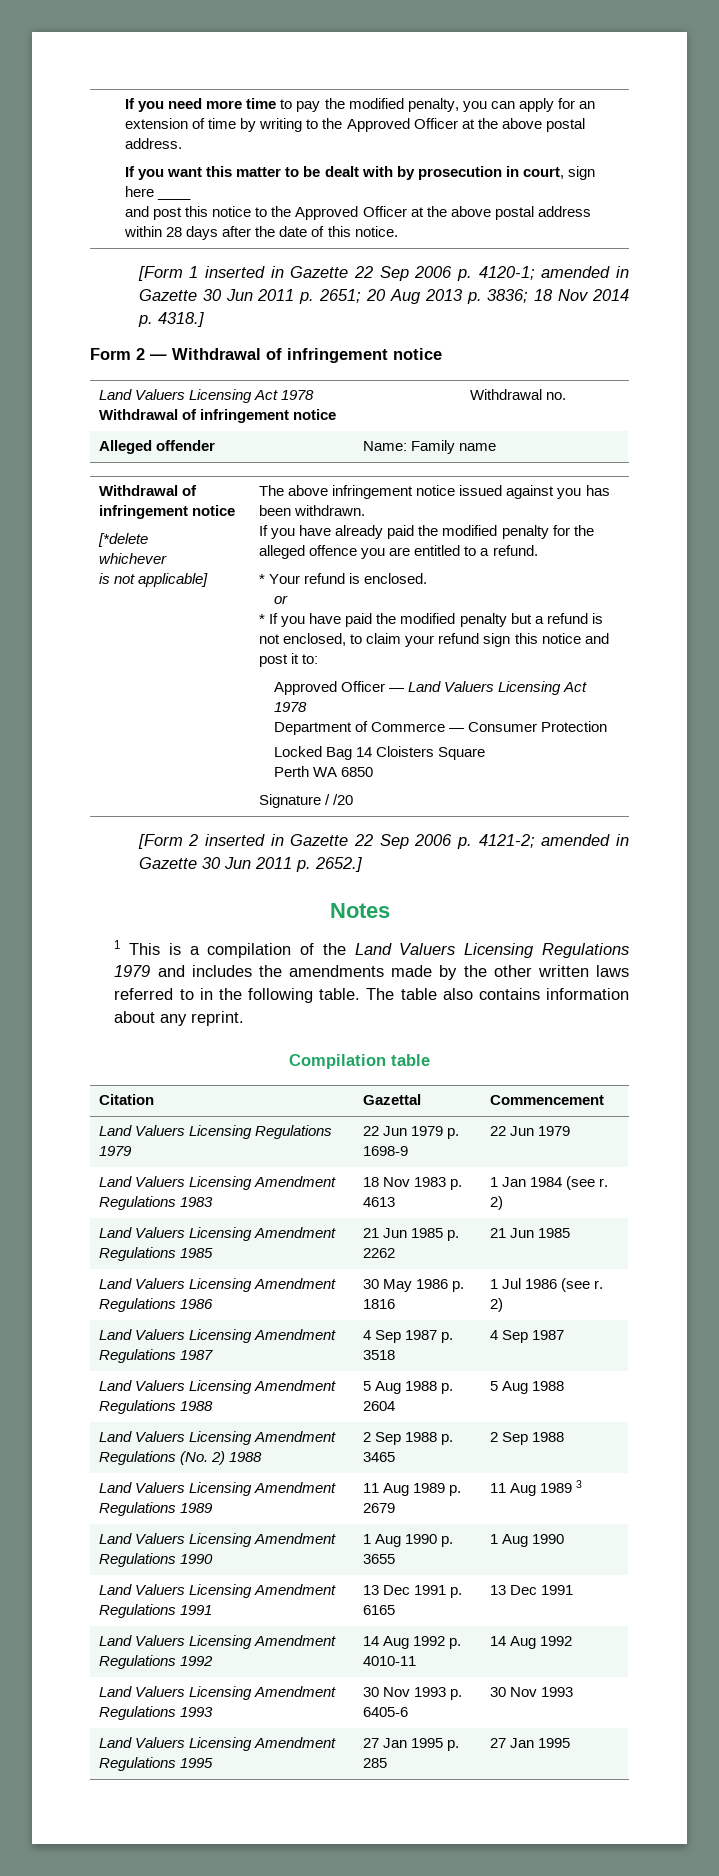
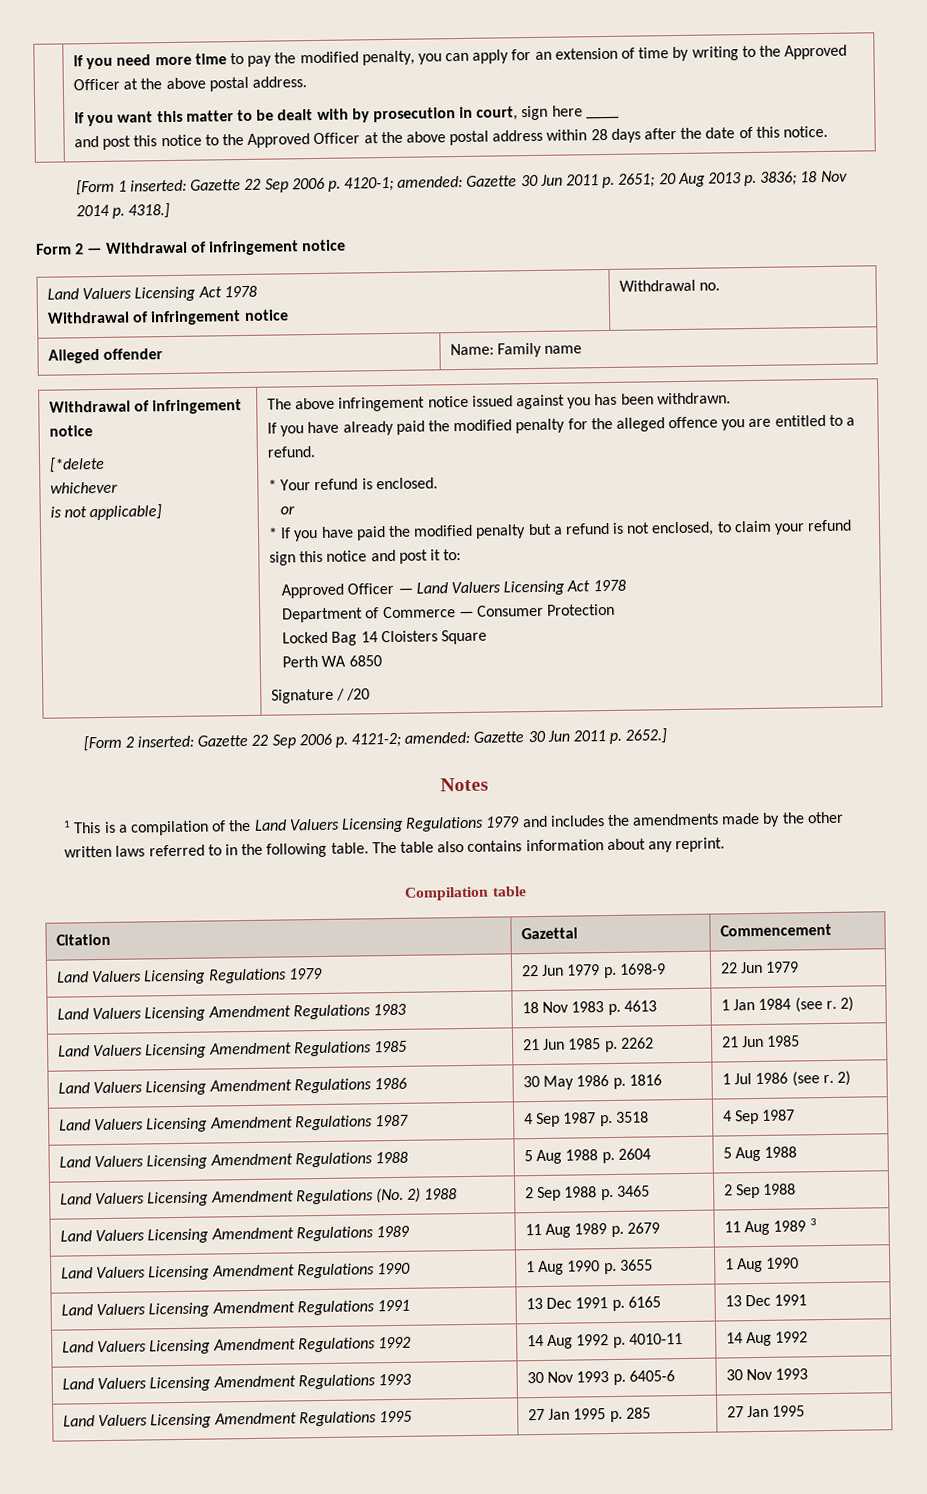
[205,266,284,278] inserted in -> [129,179,187,192] inserted:
[541,266,630,278] amended in -> [397,175,464,188] amended:
[205,834,284,846] inserted in -> [136,735,194,748] inserted:
[541,834,630,846] amended in -> [404,731,471,744] amended:

